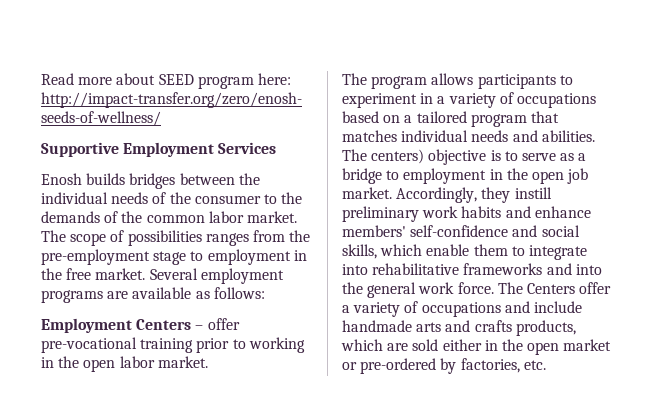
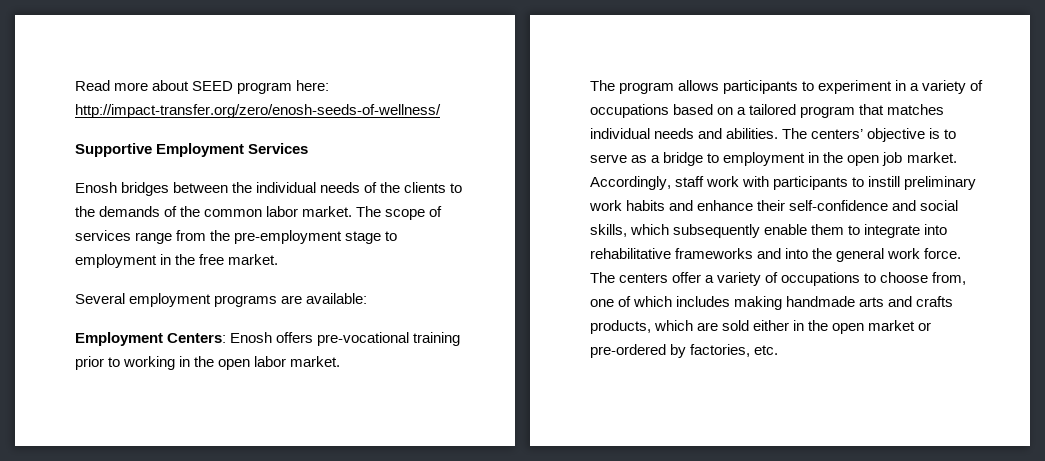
[86,173,126,185] builds -> (117, 187) none
[194,195,261,204] consumer -> [404,182,447,193] clients
[127,230,249,246] possibilities ranges -> [75,230,173,244] services range
(146, 274) none -> (279, 259) //
[132,287,265,299] [41,318,240,333] available as follows: // Employment Centers – offer -> [306,293,368,304] [75,332,314,346] available: // Employment Centers: Enosh offers
[371,149,425,164] centers) -> [811,129,864,139] centers’
[481,187,511,203] they -> [675,176,865,190] staff work with participants to
[342,225,406,237] members' -> [757,200,786,211] their
(423, 250) none -> [673,224,761,238] subsequently
[526,283,575,294] Centers -> [619,273,669,283] centers
[504,301,582,313] and include -> [864,272,967,285] [590,296,783,310] to choose from, one of which includes making

